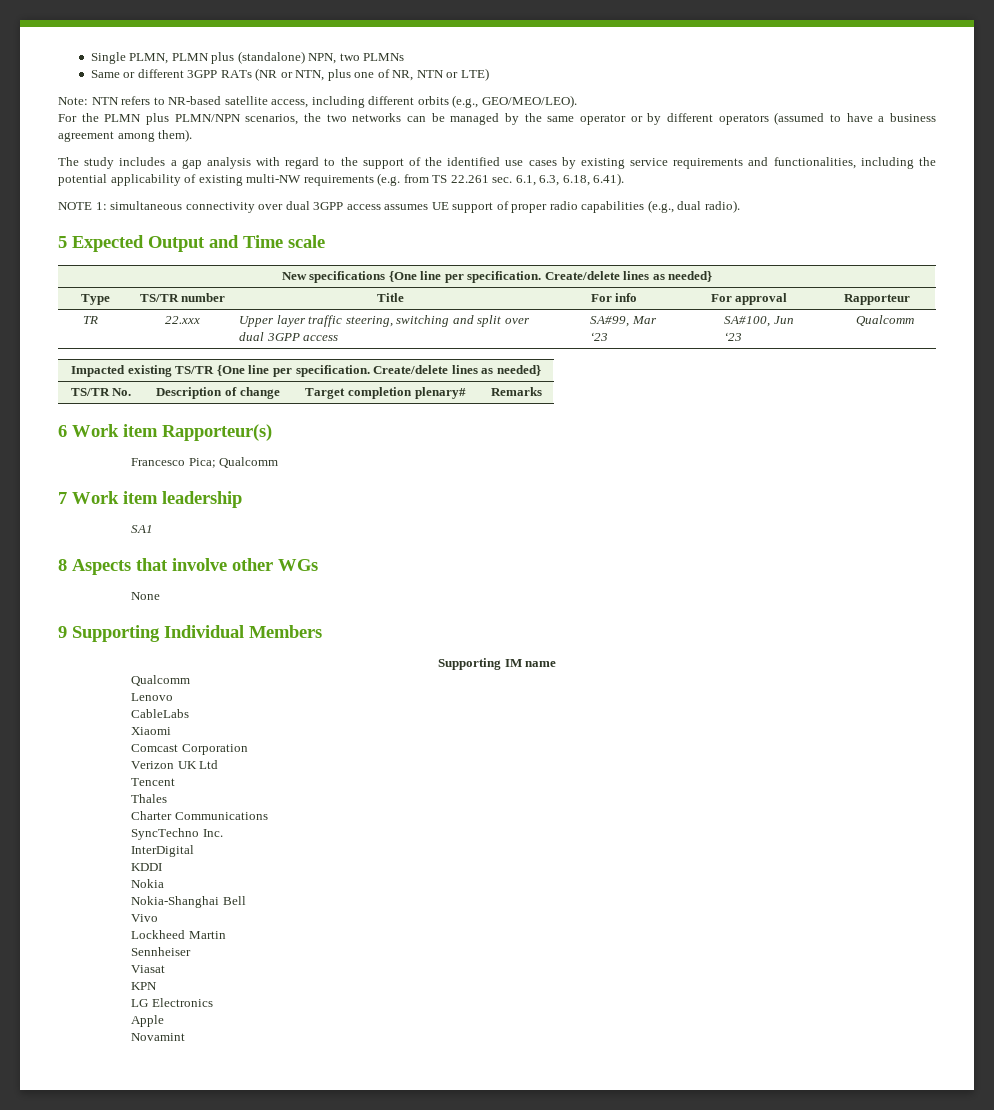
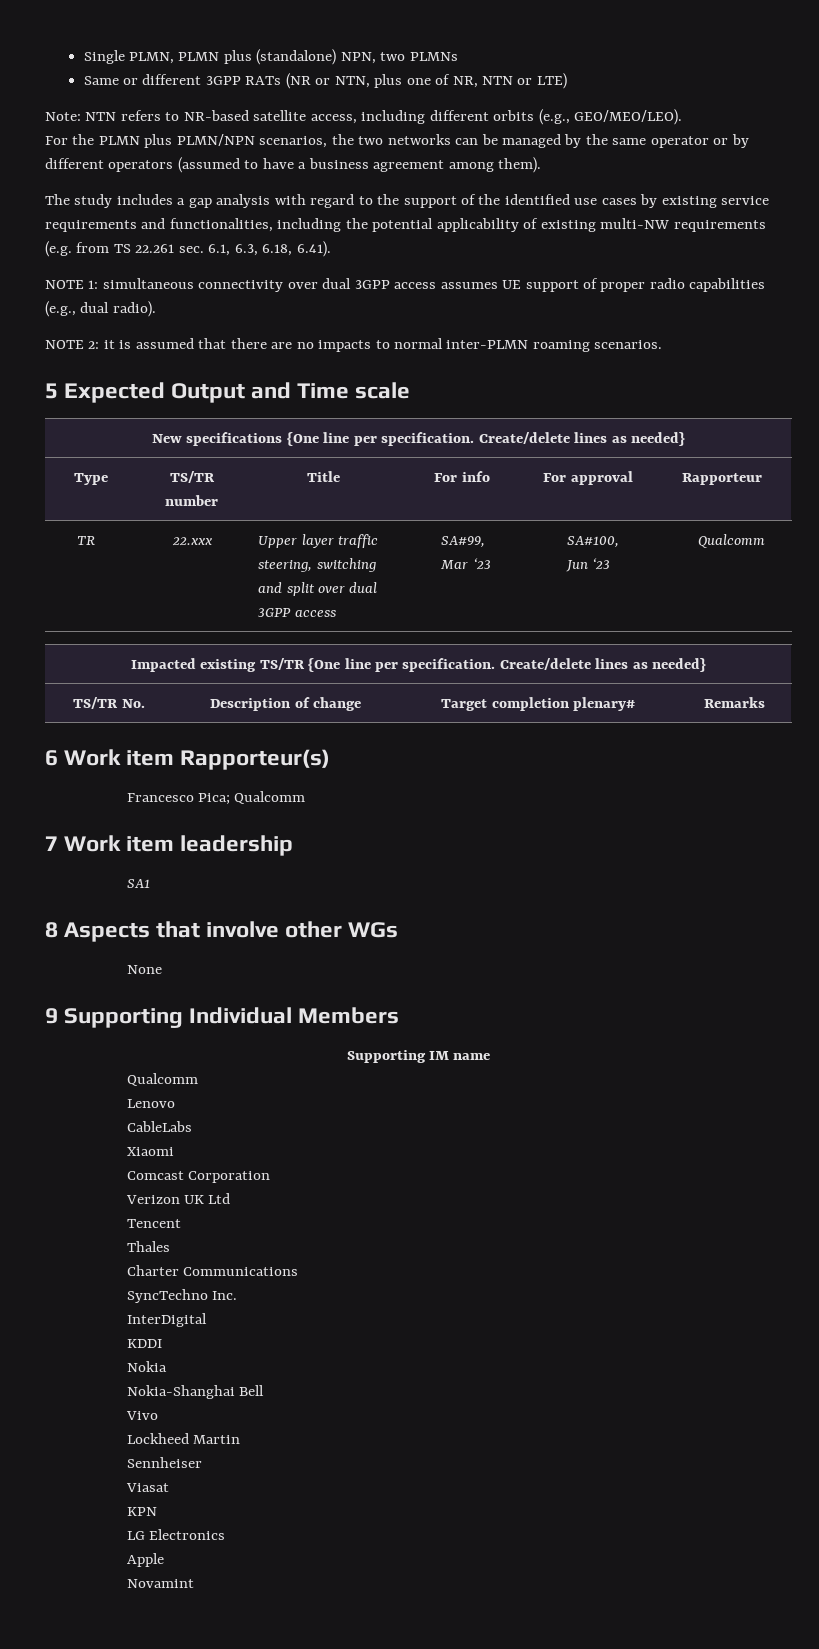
(740, 206) none -> [45,338,663,352] // NOTE 2: it is assumed that there are no impacts to normal inter-PLMN roaming scenarios.

